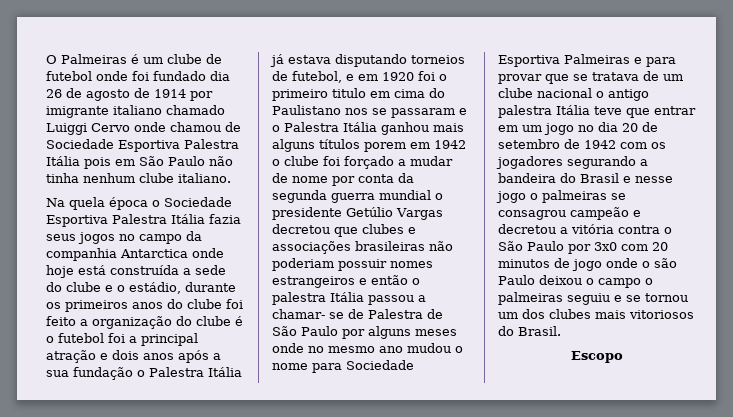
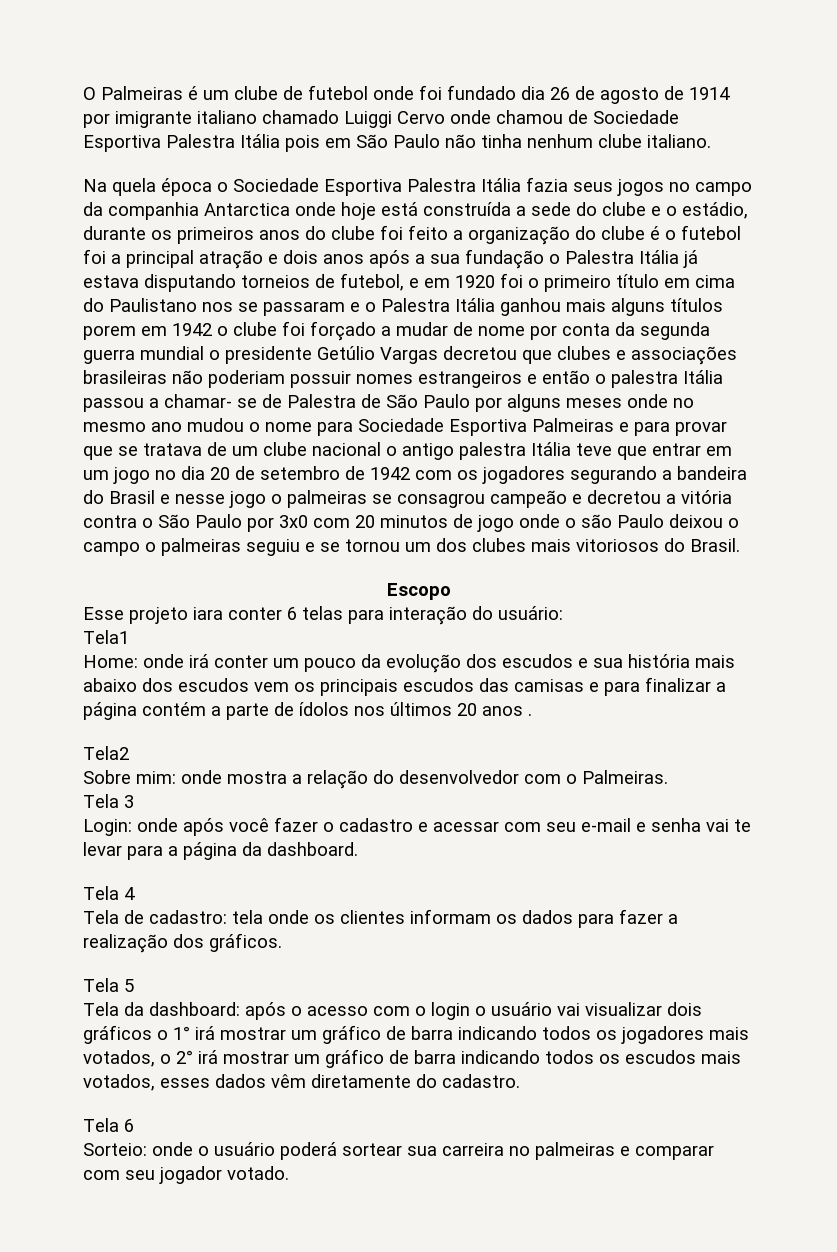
[332,88,366,98] titulo -> [616,274,659,288] título
(623, 357) none -> [83,606,563,625] [83,630,129,644] [83,654,735,673] [83,677,726,696] [83,702,532,720] [83,746,129,760] [83,770,668,789] [83,794,134,808] [83,817,751,836] [83,842,358,860] [83,886,135,900] [83,909,678,928] [83,933,282,953] [83,978,134,992] [83,1002,702,1020] [83,1025,749,1044] [83,1049,741,1068] [83,1074,520,1091] [83,1118,134,1132] [83,1142,714,1160] [83,1166,289,1184] // Esse projeto iara conter 6 telas para interação do usuário: // Tela1 // Home: onde irá conter um pouco da evolução dos escudos e sua história mais abaixo dos escudos vem os principais escudos das camisas e para finalizar a página contém a parte de ídolos nos últimos 20 anos . // Tela2 // Sobre mim: onde mostra a relação do desenvolvedor com o Palmeiras. // Tela 3 // Login: onde após você fazer o cadastro e acessar com seu e-mail e senha vai te levar para a página da dashboard. // Tela 4 // Tela de cadastro: tela onde os clientes informam os dados para fazer a realização dos gráficos. // Tela 5 // Tela da dashboard: após o acesso com o login o usuário vai visualizar dois gráficos o 1° irá mostrar um gráfico de barra indicando todos os jogadores mais votados, o 2° irá mostrar um gráfico de barra indicando todos os escudos mais votados, esses dados vêm diretamente do cadastro. // Tela 6 // Sorteio: onde o usuário poderá sortear sua carreira no palmeiras e comparar com seu jogador votado.

